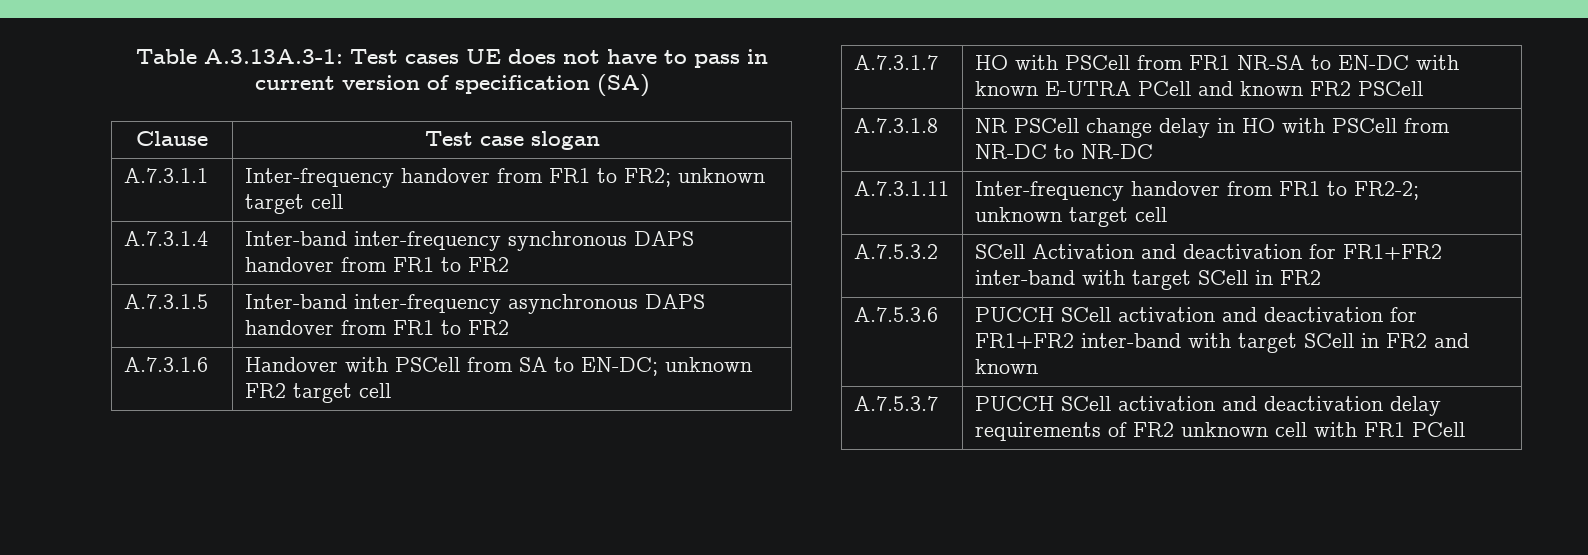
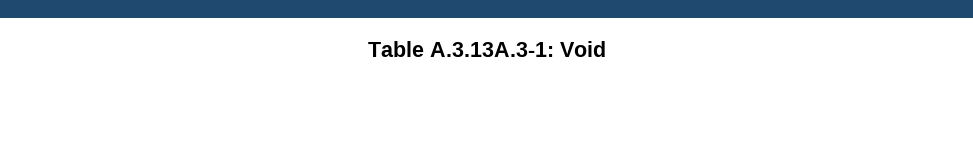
[350,49,768,68] [254,74,650,97] [136,131,208,146] [424,131,600,150] [123,168,208,183] [244,168,765,188] [244,194,343,214] [123,231,208,246] [244,231,694,251] [244,257,509,272] [123,294,208,309] [244,294,705,314] [244,320,509,335] [123,357,208,372] [244,357,752,376] [244,383,391,403] [853,55,938,70] [974,55,1459,70] [974,81,1423,96] [853,118,938,133] [974,118,1450,138] [974,144,1153,159] [853,181,949,196] [974,181,1419,201] [974,207,1167,227] [853,244,938,259] [974,244,1442,260] [974,270,1321,290] [853,307,938,322] [974,307,1417,322] [974,333,1469,353] [974,359,1038,374] [853,396,938,411] [974,396,1441,416] [974,422,1465,441] Test cases UE does not have to pass in current version of specification (SA) // Clause | Test case slogan // A.7.3.1.1 | Inter-frequency handover from FR1 to FR2; unknown target cell // A.7.3.1.4 | Inter-band inter-frequency synchronous DAPS handover from FR1 to FR2 // A.7.3.1.5 | Inter-band inter-frequency asynchronous DAPS handover from FR1 to FR2 // A.7.3.1.6 | Handover with PSCell from SA to EN-DC; unknown FR2 target cell // A.7.3.1.7 | HO with PSCell from FR1 NR-SA to EN-DC with known E-UTRA PCell and known FR2 PSCell // A.7.3.1.8 | NR PSCell change delay in HO with PSCell from NR-DC to NR-DC // A.7.3.1.11 | Inter-frequency handover from FR1 to FR2-2; unknown target cell // A.7.5.3.2 | SCell Activation and deactivation for FR1+FR2 inter-band with target SCell in FR2 // A.7.5.3.6 | PUCCH SCell activation and deactivation for FR1+FR2 inter-band with target SCell in FR2 and known // A.7.5.3.7 | PUCCH SCell activation and deactivation delay requirements of FR2 unknown cell with FR1 PCell -> [559,41,606,57] Void

